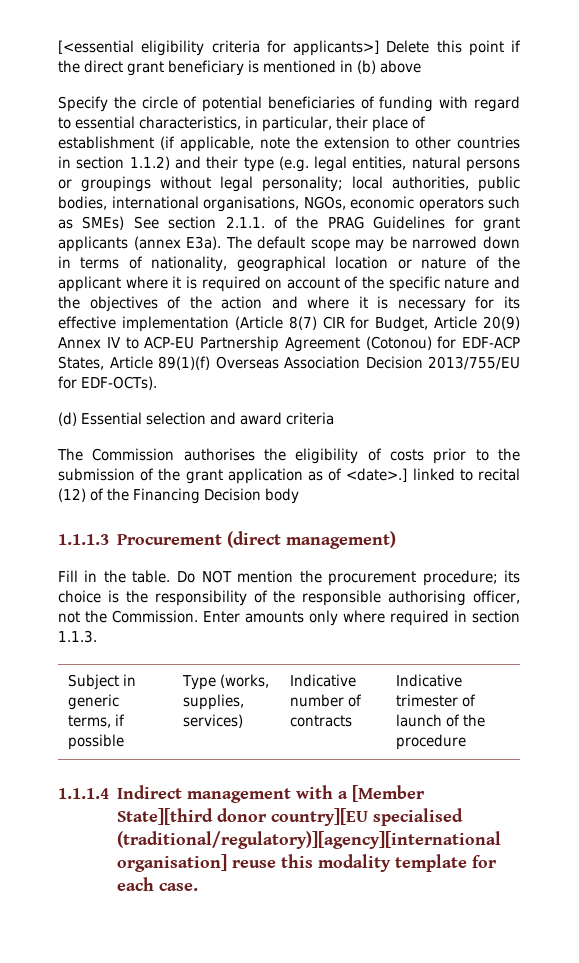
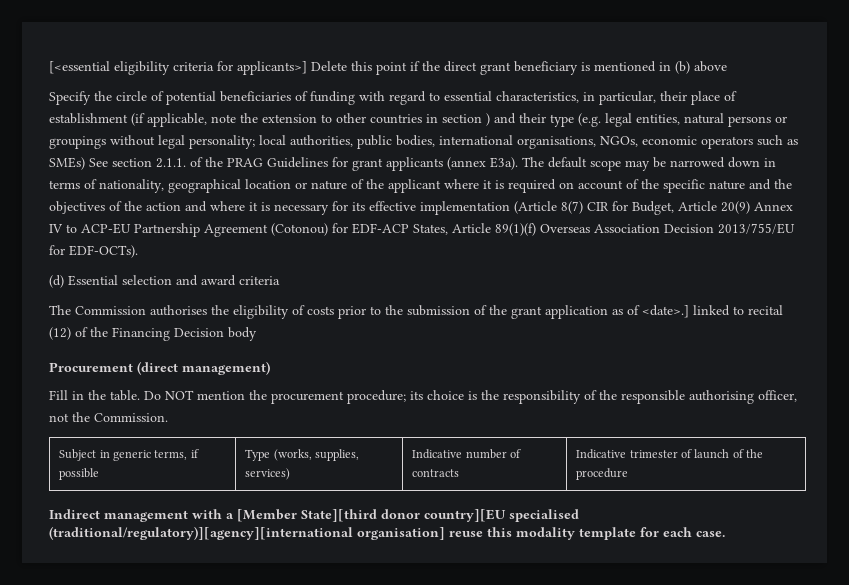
[129,156,170,170] 1.1.2) -> [486,113,490,126] )
[58,534,109,545] 1.1.1.3 -> (257, 334) none
[203,610,520,626] [58,630,97,643] Enter amounts only where required in section 1.1.3. -> (168, 417) none
[58,788,109,799] 1.1.1.4 -> (629, 474) none

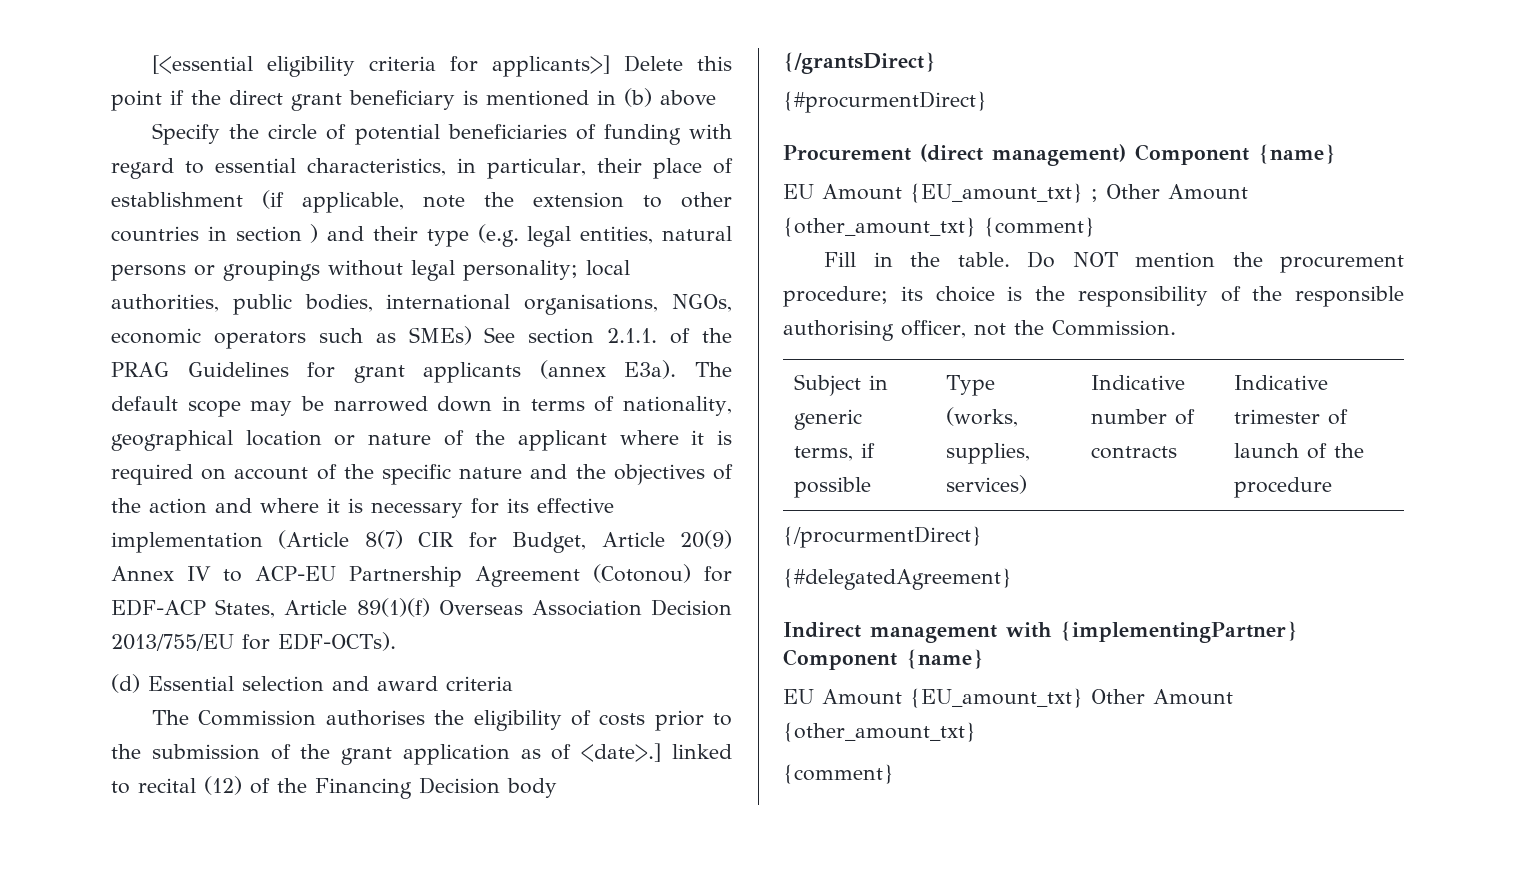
(257, 334) none -> [783,52,936,74] [783,91,987,113] // {/grantsDirect} // {#procurmentDirect}
(270, 368) none -> [1135,144,1336,165] [783,183,1248,203] [783,217,1095,237] Component {name} // EU Amount {EU_amount_txt} ; Other Amount {other_amount_txt} {comment}
(629, 474) none -> [783,526,982,548] [783,568,1012,590] // {/procurmentDirect} // {#delegatedAgreement}
[226,509,579,522] [49,526,725,540] a [Member State][third donor country][EU specialised (traditional/regulatory)][agency][international organisation] reuse this modality template for each case. -> [1060,621,1298,643] [783,649,984,670] [783,688,1233,708] [783,722,976,742] [783,764,894,784] {implementingPartner} Component {name} // EU Amount {EU_amount_txt} Other Amount {other_amount_txt} // {comment}

